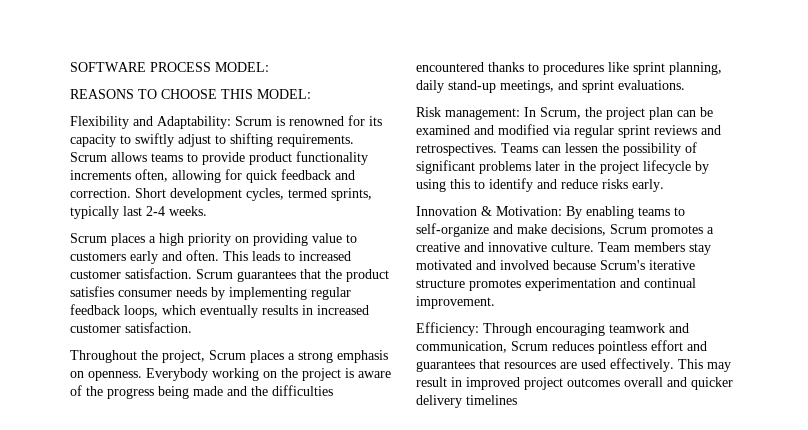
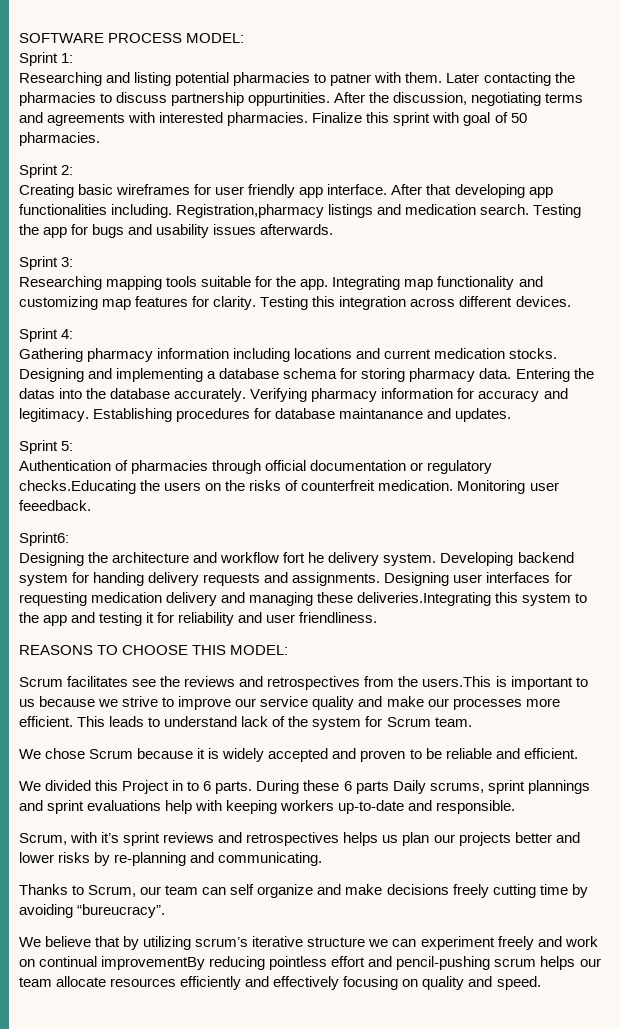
(269, 67) none -> [19,52,74,66] [19,72,575,86] [19,92,584,106] [19,112,527,126] [19,132,100,146] [19,164,74,178] [19,184,553,198] [19,204,582,218] [19,224,334,238] [19,256,74,270] [19,276,543,290] [19,296,571,310] [19,328,74,342] [19,348,558,362] [19,368,594,382] [19,388,568,402] [19,408,512,422] [19,440,74,454] [19,460,493,474] [19,480,559,494] [19,500,91,511] [19,532,69,546] [19,552,574,566] [19,572,572,586] [19,592,588,606] [19,612,378,626] // Sprint 1: // Researching and listing potential pharmacies to patner with them. Later contacting the pharmacies to discuss partnership oppurtinities. After the discussion, negotiating terms and agreements with interested pharmacies. Finalize this sprint with goal of 50 pharmacies. // Sprint 2: // Creating basic wireframes for user friendly app interface. After that developing app functionalities including. Registration,pharmacy listings and medication search. Testing the app for bugs and usability issues afterwards. // Sprint 3: // Researching mapping tools suitable for the app. Integrating map functionality and customizing map features for clarity. Testing this integration across different devices. // Sprint 4: // Gathering pharmacy information including locations and current medication stocks. Designing and implementing a database schema for storing pharmacy data. Entering the datas into the database accurately. Verifying pharmacy information for accuracy and legitimacy. Establishing procedures for database maintanance and updates. // Sprint 5: // Authentication of pharmacies through official documentation or regulatory checks.Educating the users on the risks of counterfreit medication. Monitoring user feeedback. // Sprint6: // Designing the architecture and workflow fort he delivery system. Developing backend system for handing delivery requests and assignments. Designing user interfaces for requesting medication delivery and managing these deliveries.Integrating this system to the app and testing it for reliability and user friendliness.
[70,115,382,129] [70,133,354,147] [70,151,368,165] [70,169,355,183] [70,188,372,201] [70,206,207,219] [70,233,357,246] [70,250,351,264] [70,268,389,282] [70,286,351,300] [70,304,369,318] [70,322,192,333] [70,350,388,363] [70,368,391,381] [70,385,333,399] [416,62,722,75] [416,80,685,93] [416,107,713,120] [416,124,721,138] [416,142,697,156] [416,160,709,174] [416,178,664,192] [416,206,685,219] [416,223,714,237] [416,242,711,255] [416,260,695,270] [416,278,696,291] [416,296,495,309] [416,322,689,336] [416,340,707,354] [416,358,731,372] [416,377,733,390] [416,395,517,408] Flexibility and Adaptability: Scrum is renowned for its capacity to swiftly adjust to shifting requirements. Scrum allows teams to provide product functionality increments often, allowing for quick feedback and correction. Short development cycles, termed sprints, typically last 2-4 weeks. // Scrum places a high priority on providing value to customers early and often. This leads to increased customer satisfaction. Scrum guarantees that the product satisfies consumer needs by implementing regular feedback loops, which eventually results in increased customer satisfaction. // Throughout the project, Scrum places a strong emphasis on openness. Everybody working on the project is aware of the progress being made and the difficulties encountered thanks to procedures like sprint planning, daily stand-up meetings, and sprint evaluations. // Risk management: In Scrum, the project plan can be examined and modified via regular sprint reviews and retrospectives. Teams can lessen the possibility of significant problems later in the project lifecycle by using this to identify and reduce risks early. // Innovation & Motivation: By enabling teams to self-organize and make decisions, Scrum promotes a creative and innovative culture. Team members stay motivated and involved because Scrum's iterative structure promotes experimentation and continual improvement. // Efficiency: Through encouraging teamwork and communication, Scrum reduces pointless effort and guarantees that resources are used effectively. This may result in improved project outcomes overall and quicker delivery timelines -> [19,676,588,690] [19,696,560,710] [19,716,472,730] [19,748,578,762] [19,780,590,794] [19,800,516,814] [19,832,580,846] [19,852,323,866] [19,884,588,898] [19,904,166,918] [19,936,598,950] [19,956,601,970] [19,976,541,990] Scrum facilitates see the reviews and retrospectives from the users.This is important to us because we strive to improve our service quality and make our processes more efficient. This leads to understand lack of the system for Scrum team. // We chose Scrum because it is widely accepted and proven to be reliable and efficient. // We divided this Project in to 6 parts. During these 6 parts Daily scrums, sprint plannings and sprint evaluations help with keeping workers up-to-date and responsible. // Scrum, with it’s sprint reviews and retrospectives helps us plan our projects better and lower risks by re-planning and communicating. // Thanks to Scrum, our team can self organize and make decisions freely cutting time by avoiding “bureucracy”. // We believe that by utilizing scrum’s iterative structure we can experiment freely and work on continual improvementBy reducing pointless effort and pencil-pushing scrum helps our team allocate resources efficiently and effectively focusing on quality and speed.

